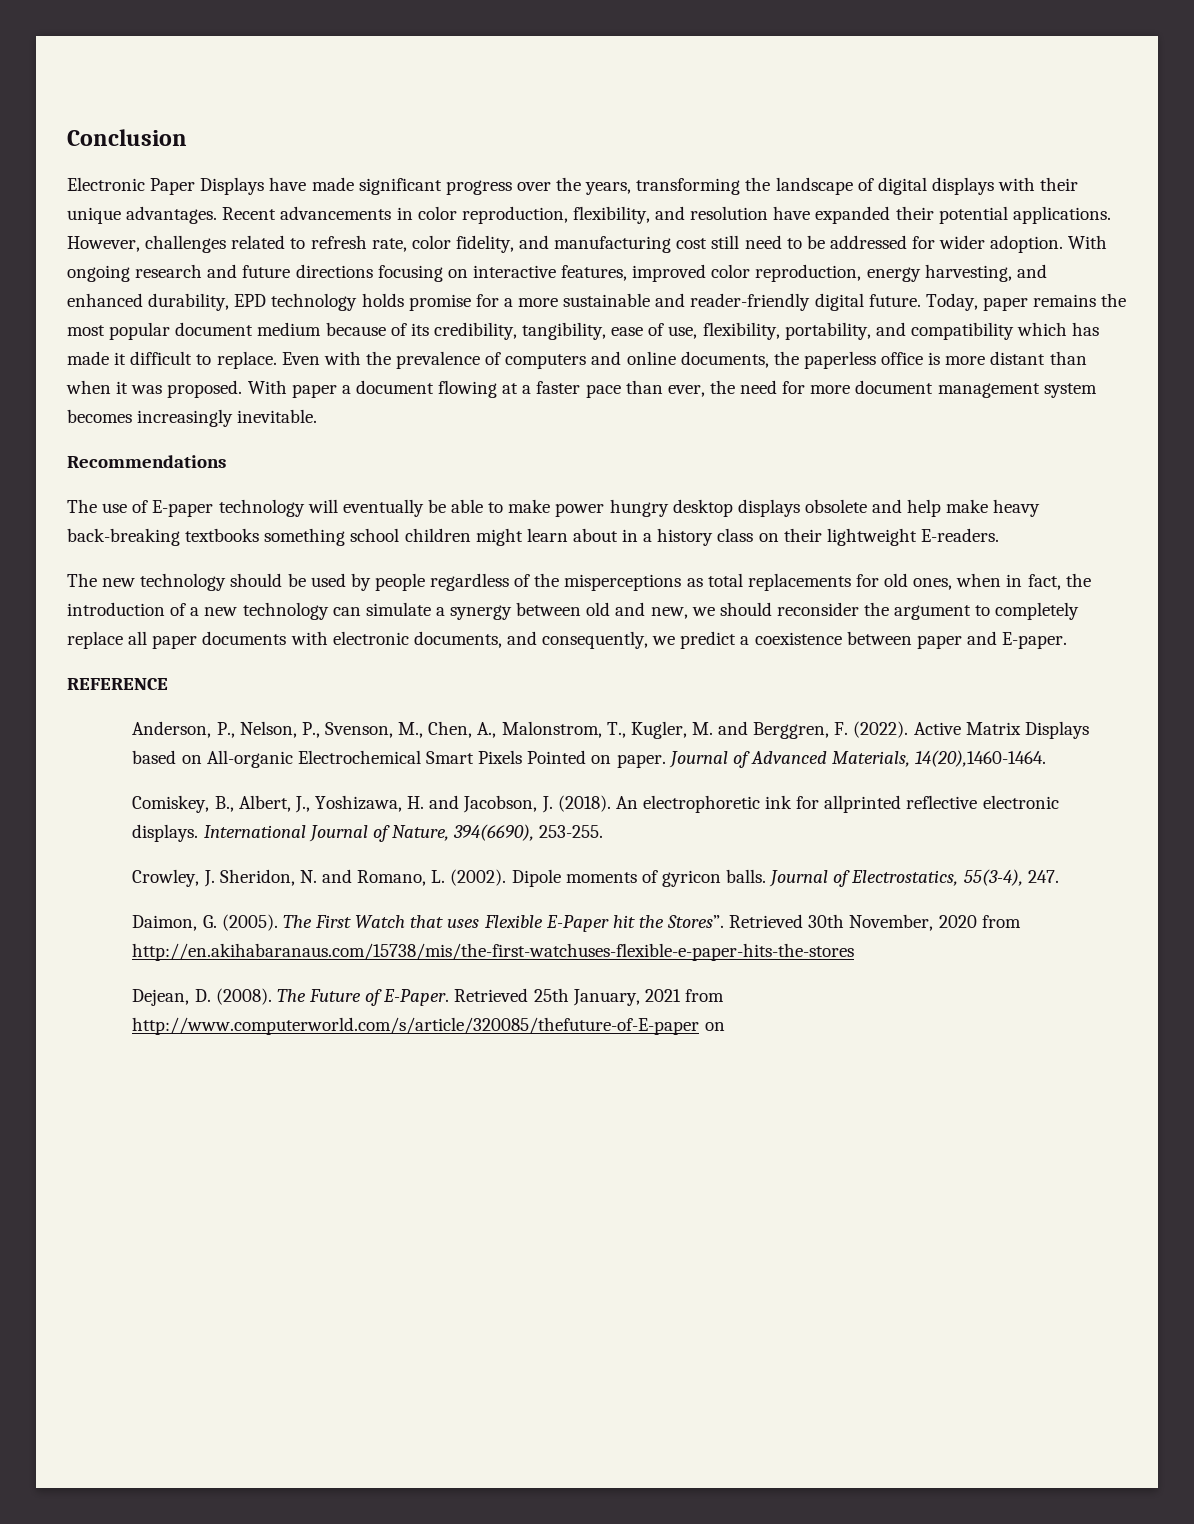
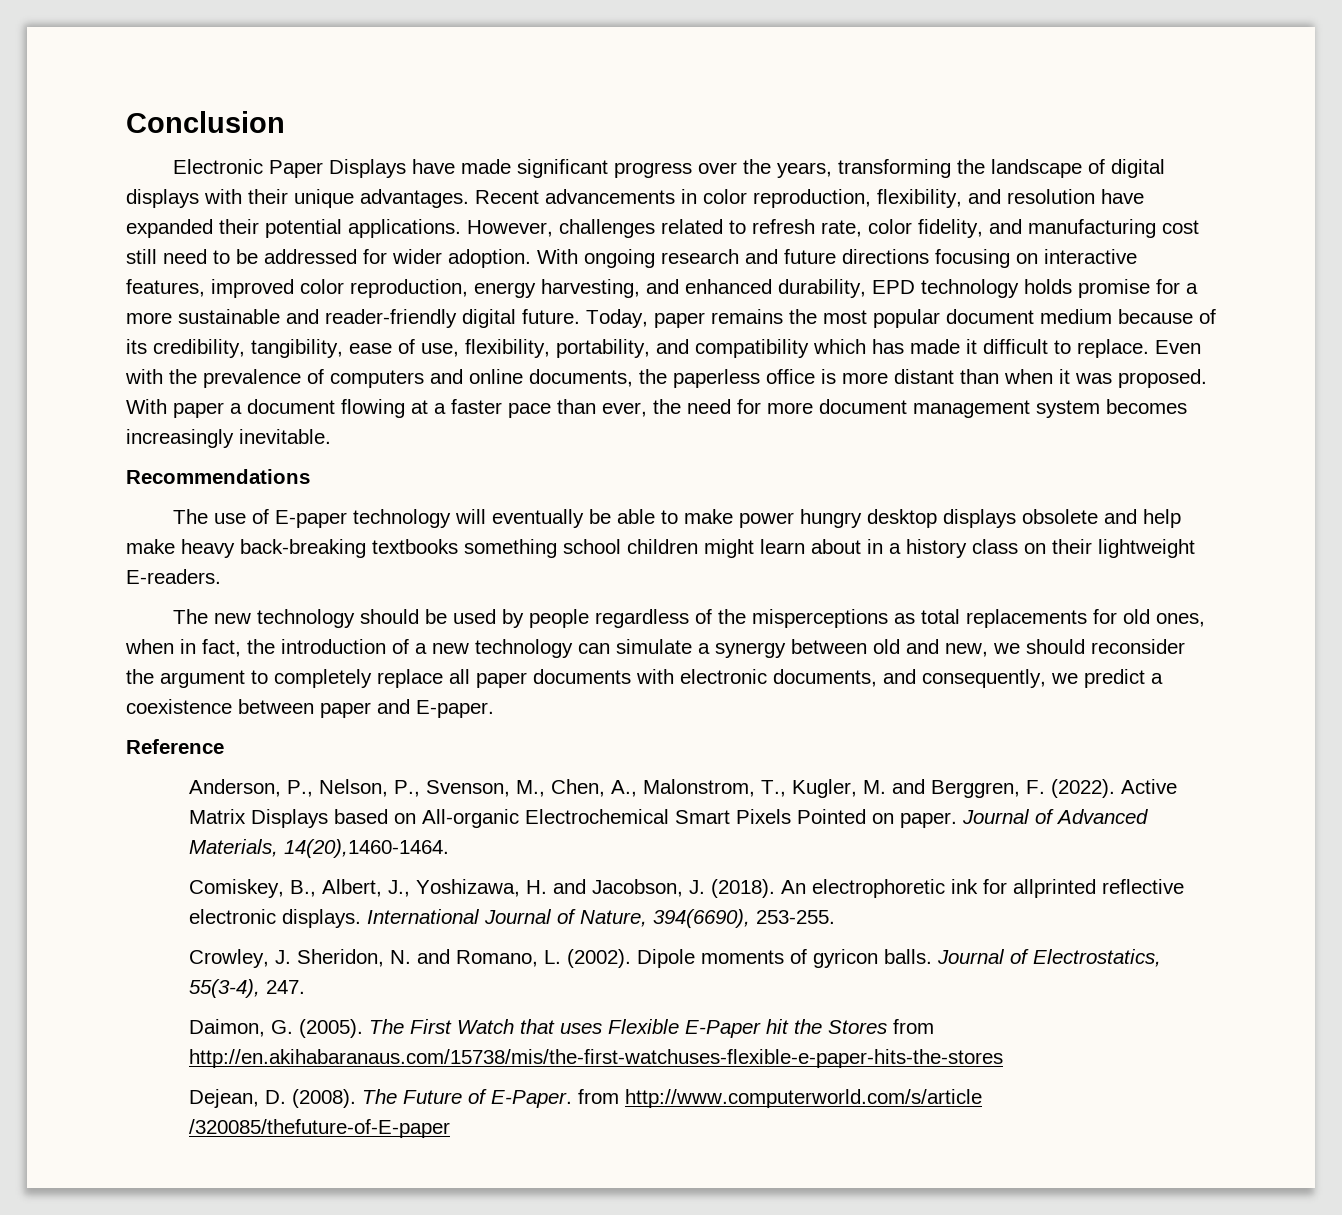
[67,678,168,690] REFERENCE -> [126,739,224,754] Reference
[667,914,977,931] Stores”. Retrieved 30th November, 2020 -> [827,1020,887,1034] Stores
[454,988,724,1006] [132,1017,725,1035] Retrieved 25th January, 2021 from http://www.computerworld.com/s/article/320085/thefuture-of-E-paper on -> [577,1089,982,1108] [188,1119,450,1138] from http://www.computerworld.com/s/article /320085/thefuture-of-E-paper

